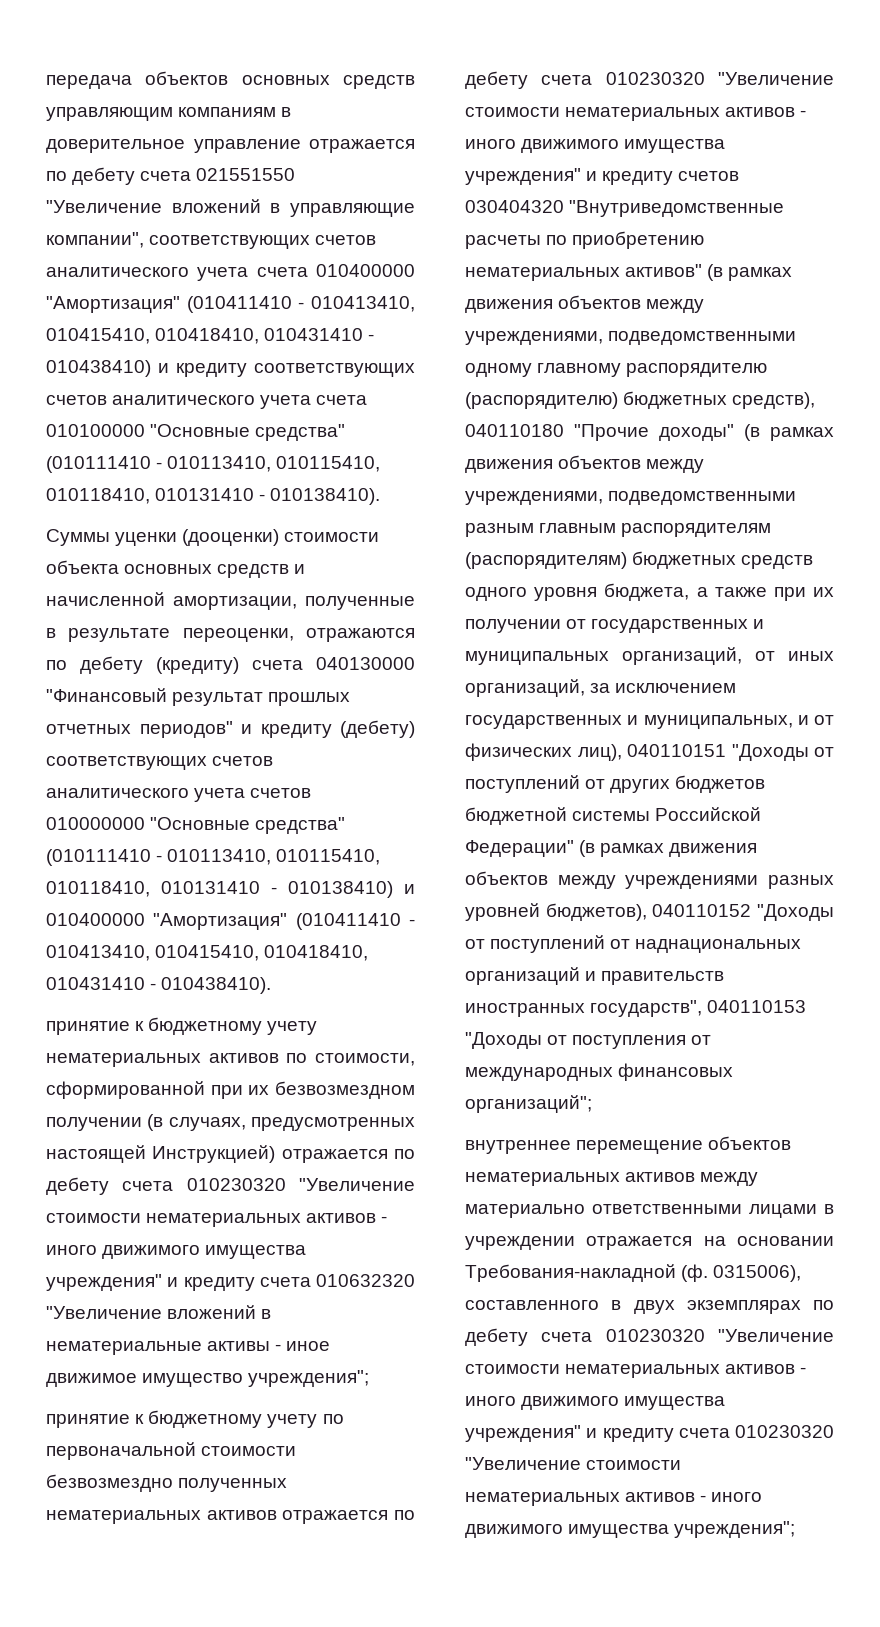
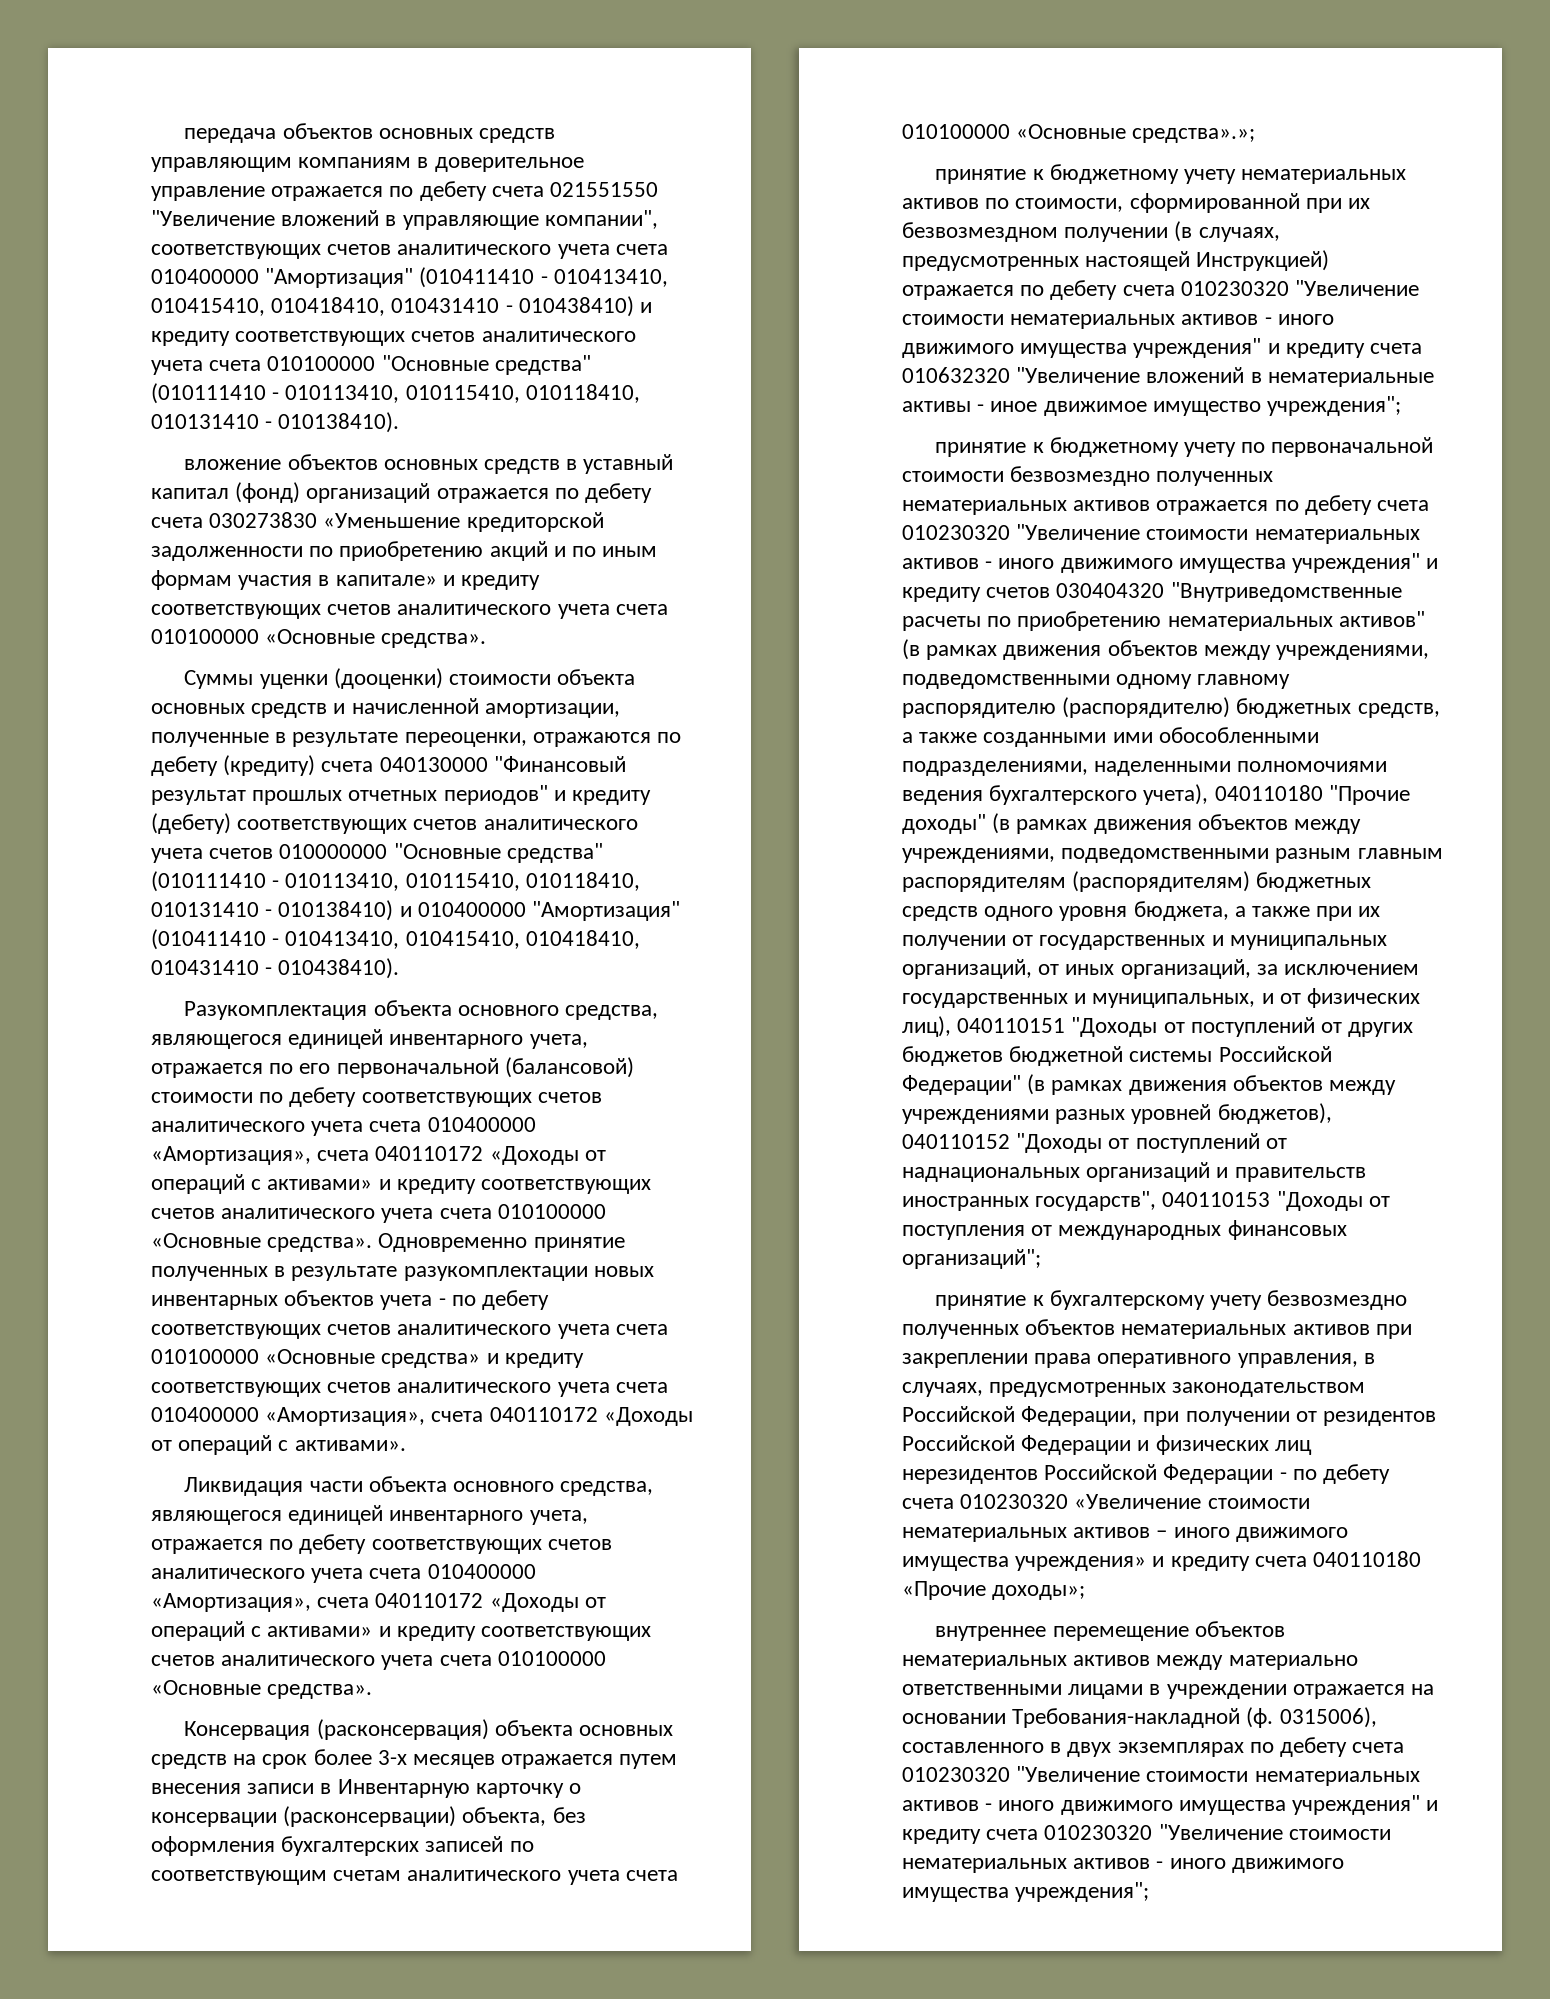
(381, 496) none -> [184,454,674,474] [151,482,653,503] [151,512,604,532] [151,541,658,561] [151,570,541,590] [151,604,668,619] [151,629,487,648] // вложение объектов основных средств в уставный капитал (фонд) организаций отражается по дебету счета 030273830 «Уменьшение кредиторской задолженности по приобретению акций и по иным формам участия в капитале» и кредиту соответствующих счетов аналитического учета счета 010100000 «Основные средства».
(272, 985) none -> [184,1000,658,1020] [151,1029,588,1049] [151,1057,634,1078] [151,1087,602,1107] [151,1117,536,1136] [151,1146,606,1165] [151,1174,652,1194] [151,1204,606,1223] [151,1233,625,1252] [151,1266,654,1281] [151,1290,550,1310] [151,1324,668,1339] [151,1349,584,1368] [151,1382,668,1397] [151,1407,693,1426] [151,1435,406,1455] [184,1476,654,1496] [151,1505,588,1525] [151,1534,612,1554] [151,1564,536,1583] [151,1593,606,1612] [151,1621,652,1641] [151,1651,606,1670] [151,1680,373,1699] [184,1719,673,1740] [151,1749,678,1769] [151,1779,582,1798] [151,1806,586,1827] [151,1836,534,1856] [151,1870,678,1885] [902,124,1256,143] // Разукомплектация объекта основного средства, являющегося единицей инвентарного учета, отражается по его первоначальной (балансовой) стоимости по дебету соответствующих счетов аналитического учета счета 010400000 «Амортизация», счета 040110172 «Доходы от операций с активами» и кредиту соответствующих счетов аналитического учета счета 010100000 «Основные средства». Одновременно принятие полученных в результате разукомплектации новых инвентарных объектов учета - по дебету соответствующих счетов аналитического учета счета 010100000 «Основные средства» и кредиту соответствующих счетов аналитического учета счета 010400000 «Амортизация», счета 040110172 «Доходы от операций с активами». // Ликвидация части объекта основного средства, являющегося единицей инвентарного учета, отражается по дебету соответствующих счетов аналитического учета счета 010400000 «Амортизация», счета 040110172 «Доходы от операций с активами» и кредиту соответствующих счетов аналитического учета счета 010100000 «Основные средства». // Консервация (расконсервация) объекта основных средств на срок более 3-х месяцев отражается путем внесения записи в Инвентарную карточку о консервации (расконсервации) объекта, без оформления бухгалтерских записей по соответствующим счетам аналитического учета счета 010100000 «Основные средства».»;
[732,392,816,409] средств), -> [1357,703,1440,718] [902,727,1319,747] [902,761,1388,776] [902,784,1209,805] средств, а также созданными ими обособленными подразделениями, наделенными полномочиями ведения бухгалтерского учета),
(592, 1104) none -> [935,1290,1408,1310] [902,1319,1412,1339] [902,1353,1375,1368] [902,1382,1366,1397] [902,1406,1437,1426] [902,1435,1312,1455] [902,1464,1391,1484] [902,1494,1310,1509] [902,1527,1348,1542] [902,1551,1422,1571] [902,1581,1086,1600] // принятие к бухгалтерскому учету безвозмездно полученных объектов нематериальных активов при закреплении права оперативного управления, в случаях, предусмотренных законодательством Российской Федерации, при получении от резидентов Российской Федерации и физических лиц нерезидентов Российской Федерации - по дебету счета 010230320 «Увеличение стоимости нематериальных активов – иного движимого имущества учреждения» и кредиту счета 040110180 «Прочие доходы»;

